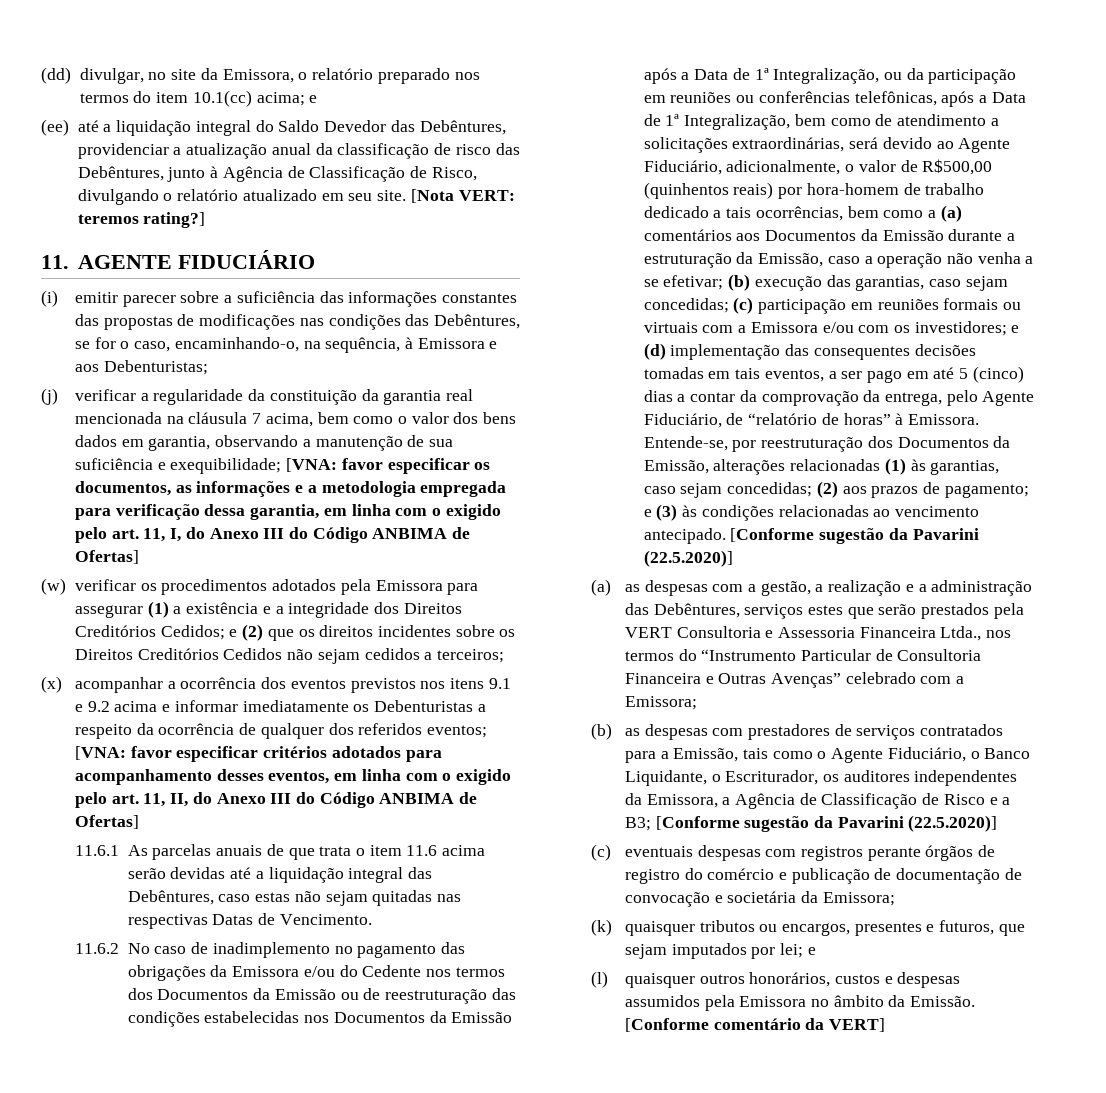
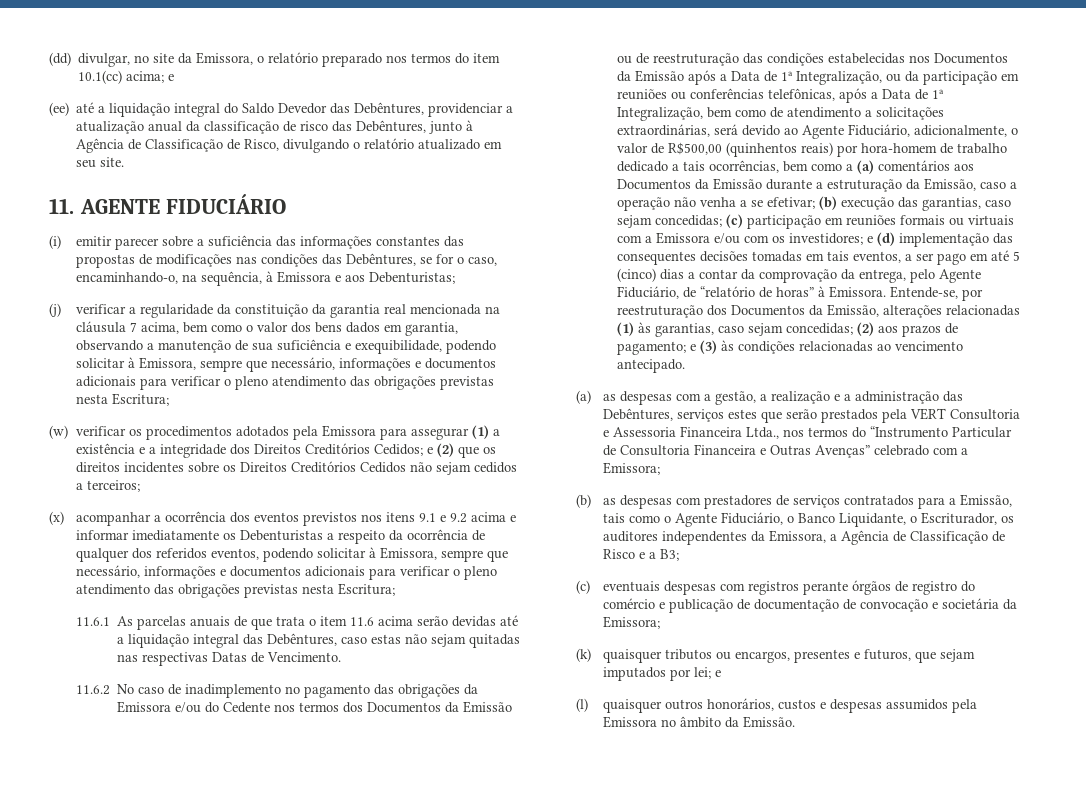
[410,189,515,203] [77,212,206,228] [Nota VERT: teremos rating?] -> (125, 162) none
[170,458,491,474] [74,481,507,497] [74,504,501,520] [74,527,471,543] [74,550,139,564] exequibilidade; [VNA: favor especificar os documentos, as informações e a metodologia empregada para verificação dessa garantia, em linha com o exigido pelo art. 11, I, do Anexo III do Código ANBIMA de Ofertas] -> [355,340,497,354] [76,357,497,372] [76,376,495,390] [76,393,170,406] exequibilidade, podendo solicitar à Emissora, sempre que necessário, informações e documentos adicionais para verificar o pleno atendimento das obrigações previstas nesta Escritura;
[426,725,487,738] [74,746,442,762] [74,769,511,785] [74,792,478,808] [74,815,139,829] eventos; [VNA: favor especificar critérios adotados para acompanhamento desses eventos, em linha com o exigido pelo art. 11, II, do Anexo III do Código ANBIMA de Ofertas] -> [211,547,509,562] [76,565,498,580] [76,583,396,598] eventos, podendo solicitar à Emissora, sempre que necessário, informações e documentos adicionais para verificar o pleno atendimento das obrigações previstas nesta Escritura;
[730,528,979,544] [643,550,733,567] [Conforme sugestão da Pavarini (22.5.2020)] -> (686, 366) none
[655,815,998,832] [Conforme sugestão da Pavarini (22.5.2020)] -> (680, 555) none
[624,1018,886,1032] [Conforme comentário da VERT] -> (796, 722) none

